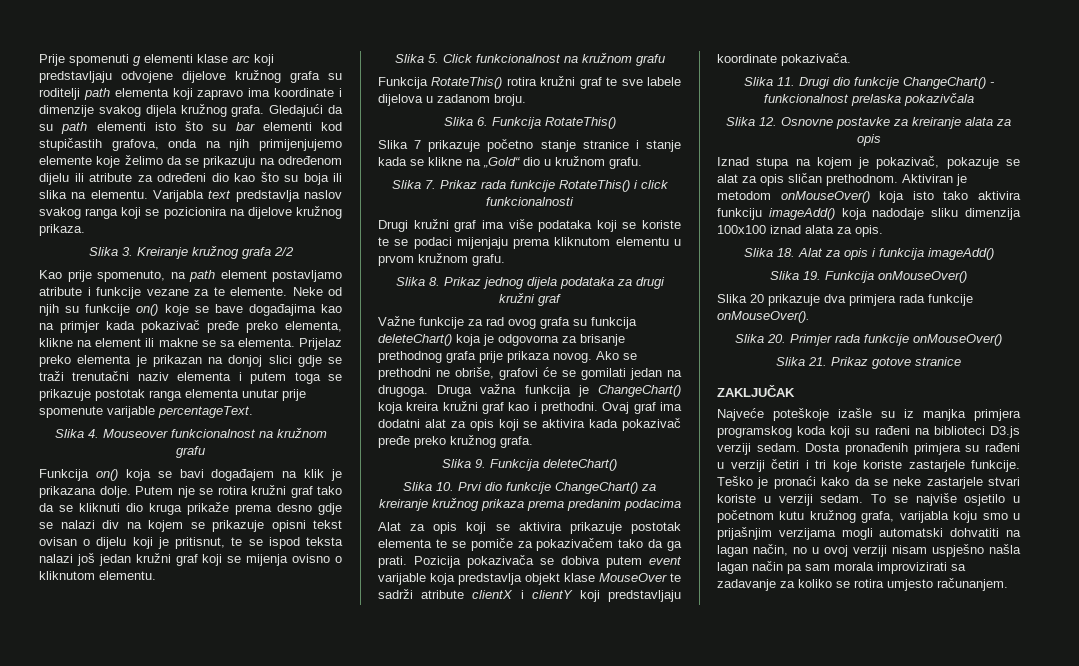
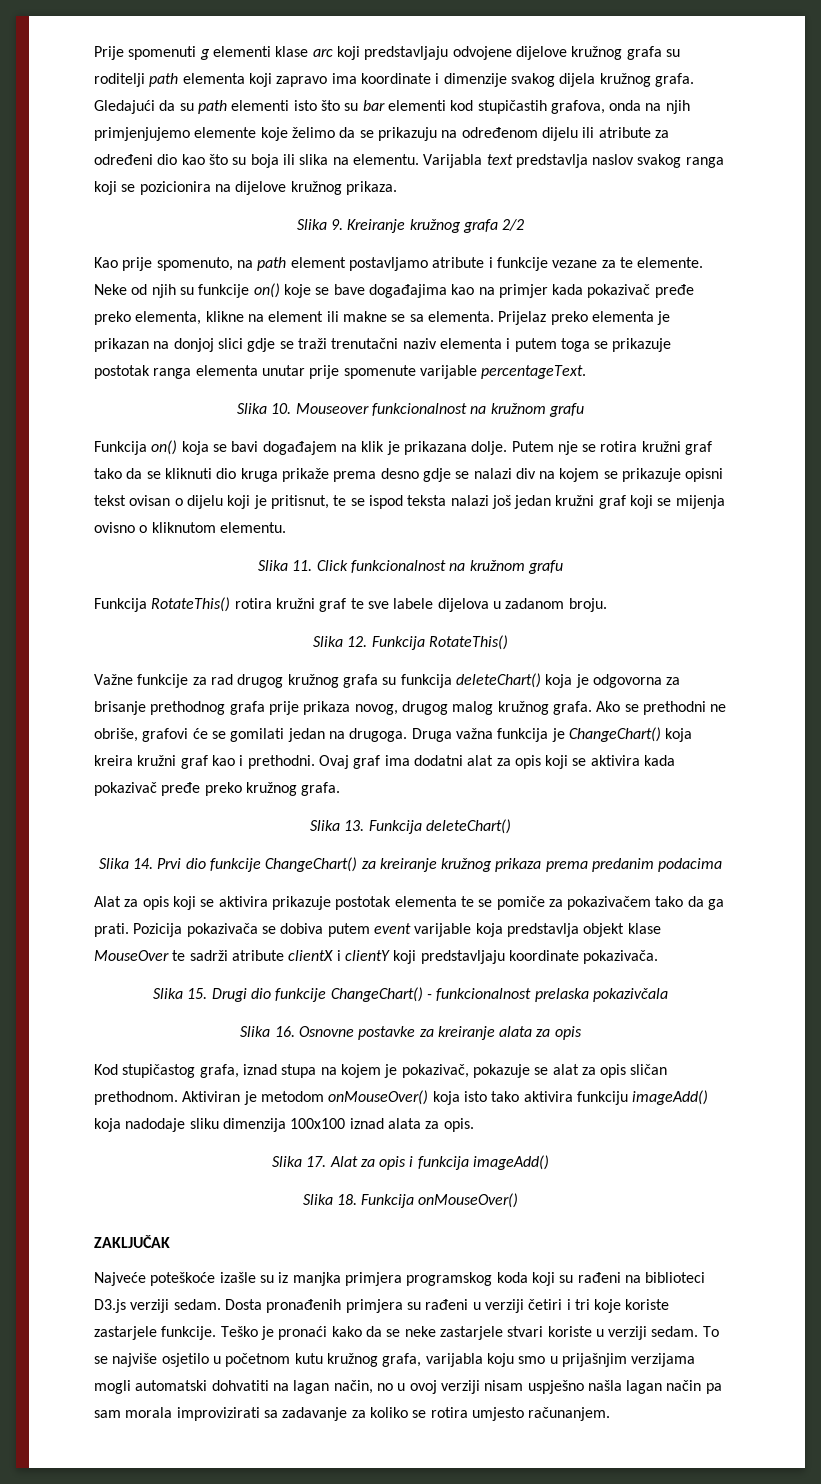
[259,139,342,151] primijenjujemo -> [94,127,190,141] primjenjujemo
[121,247,133,256] 3. -> [331,219,344,230] 9.
[87,429,99,438] 4. -> [271,403,292,414] 10.
[427,54,439,63] 5. -> [292,560,313,571] 11.
[476,117,616,129] [378,139,681,152] [378,156,642,169] [391,180,669,192] [486,197,574,206] [378,219,681,232] [378,237,681,249] [378,253,505,266] [395,277,665,289] [499,293,561,306] 6. Funkcija RotateThis() // Slika 7 prikazuje početno stanje stranice i stanje kada se klikne na „Gold“ dio u kružnom grafu. // Slika 7. Prikaz rada funkcije RotateThis() i click funkcionalnosti // Drugi kružni graf ima više podataka koji se koriste te se podaci mijenjaju prema kliknutom elementu u prvom kružnom grafu. // Slika 8. Prikaz jednog dijela podataka za drugi kružni graf -> [347,635,508,650] 12. Funkcija RotateThis()
[508,319,536,329] ovog -> [237,674,339,688] drugog kružnog
[553,353,592,363] novog. -> [354,701,592,715] novog, drugog malog kružnog grafa.
[475,459,486,468] 9. -> [344,820,365,831] 13.
[436,482,454,491] 10. -> [132,858,153,869] 14.
[776,77,795,86] 11. -> [187,988,208,999] 15.
[759,117,777,126] 12. -> [274,1026,295,1037] 16.
[717,157,749,166] Iznad -> [94,1064,277,1078] Kod stupičastog grafa, iznad
[776,248,795,257] 18. -> [306,1156,327,1167] 17.
[803,271,821,280] 19. -> [336,1194,357,1205] 18.
[717,294,973,306] [717,311,810,323] [735,334,1002,346] [776,357,961,369] // Slika 20 prikazuje dva primjera rada funkcije onMouseOver(). // Slika 20. Primjer rada funkcije onMouseOver() // Slika 21. Prikaz gotove stranice -> (519, 1200) none
[773,408,829,421] poteškoje -> [150,1272,216,1286] poteškoće

